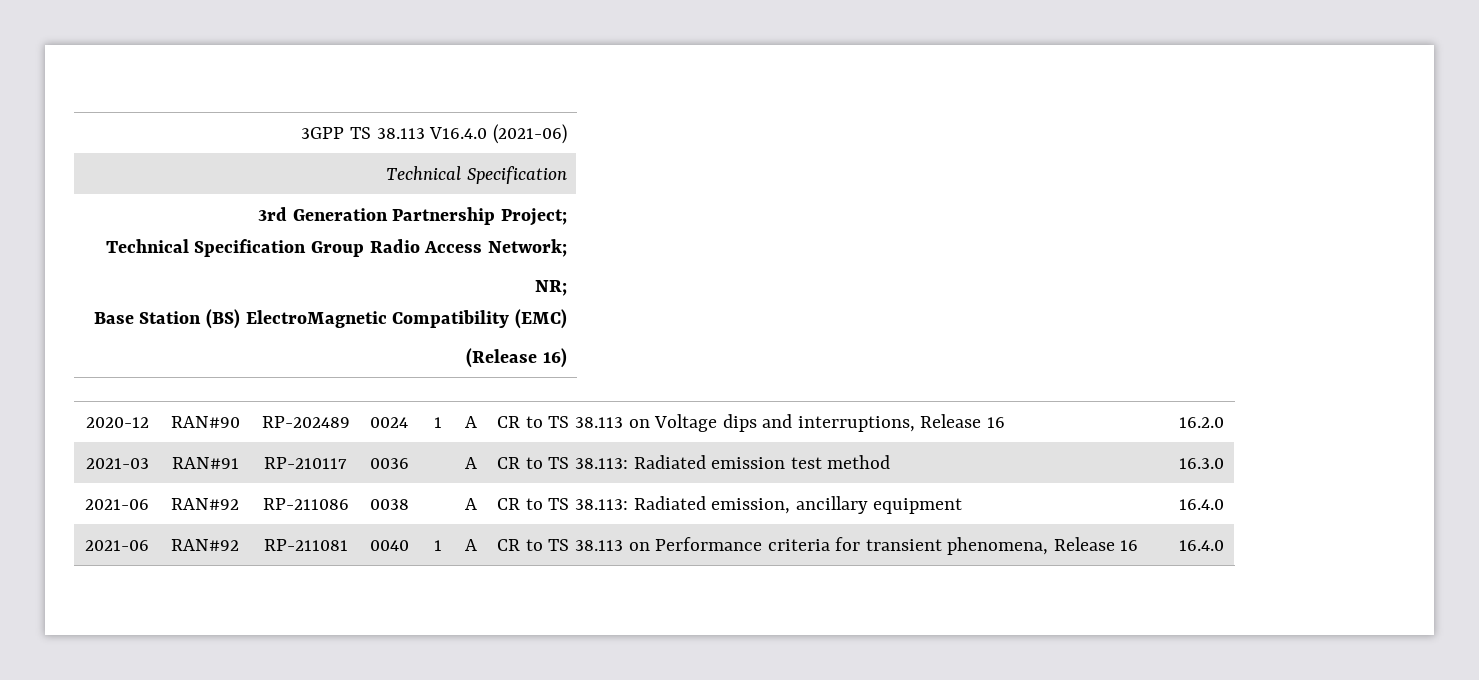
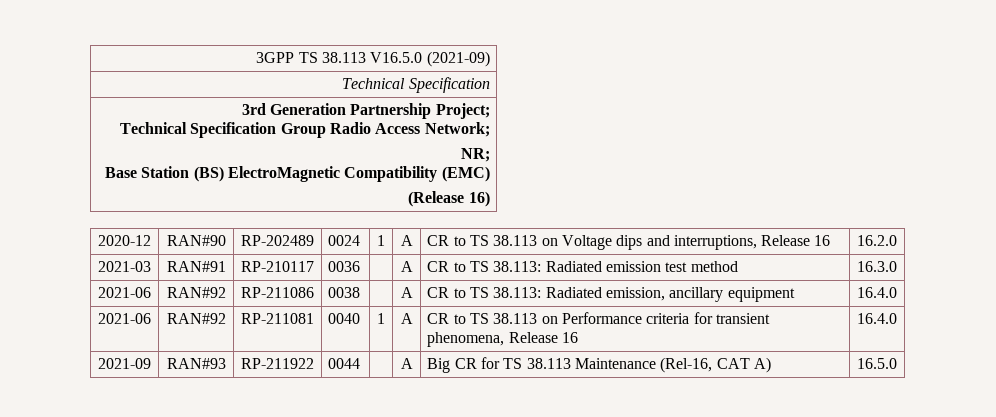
[429,124,567,144] V16.4.0 (2021-06) -> [370,51,490,67] V16.5.0 (2021-09)
(1224, 545) none -> [98,358,151,369] [166,358,226,369] [241,358,314,369] [328,358,361,369] [400,358,413,369] [427,357,771,373] [857,358,897,369] // 2021-09 | RAN#93 | RP-211922 | 0044 | | A | Big CR for TS 38.113 Maintenance (Rel-16, CAT A) | 16.5.0

